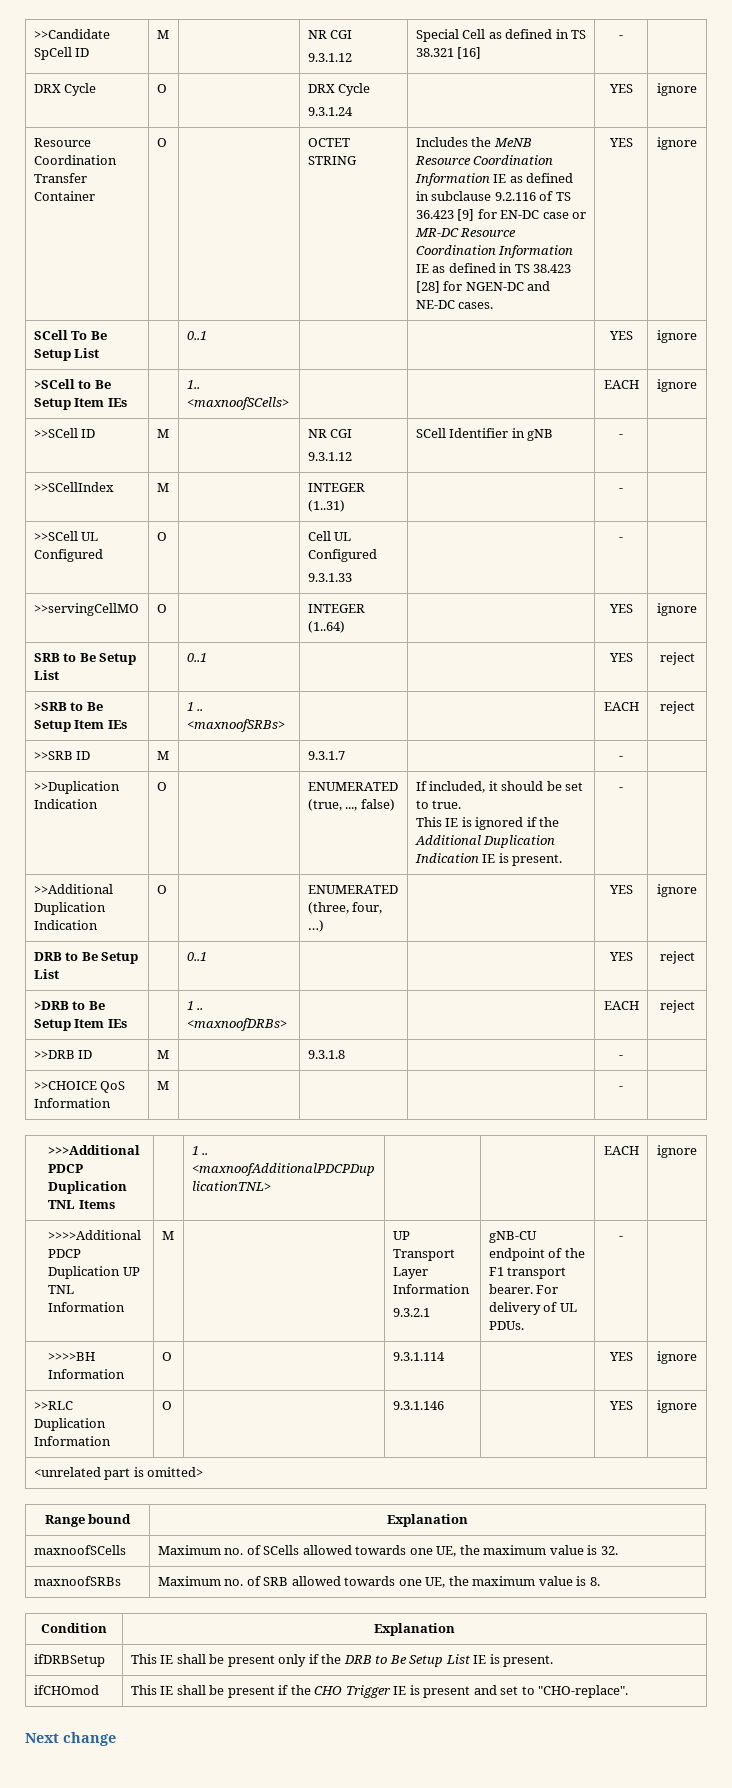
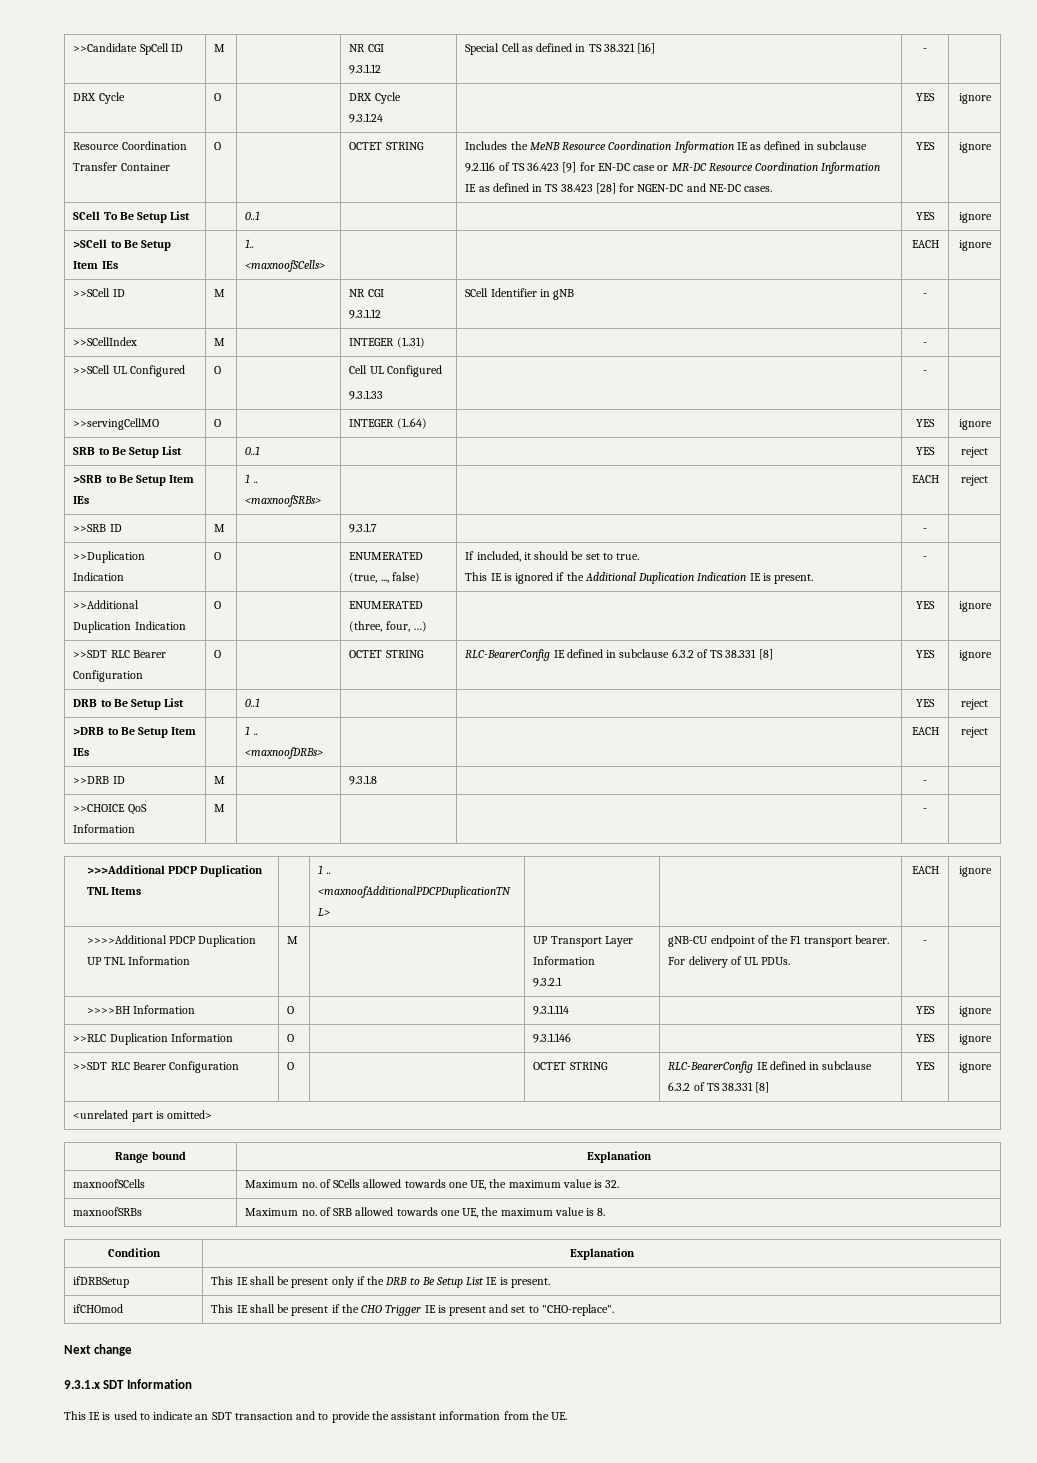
(697, 890) none -> [73,650,166,658] [73,670,144,682] [214,650,222,658] [349,650,424,658] [465,649,773,661] [916,650,935,658] [958,650,992,661] // >>SDT RLC Bearer Configuration | O | | OCTET STRING | RLC-BearerConfig IE defined in subclause 6.3.2 of TS 38.331 [8] | YES | ignore
(697, 1406) none -> [73,1061,240,1073] [287,1062,295,1070] [533,1062,608,1070] [668,1061,873,1073] [668,1082,770,1093] [916,1062,935,1070] [958,1062,992,1073] // >>SDT RLC Bearer Configuration | O | | OCTET STRING | RLC-BearerConfig IE defined in subclause 6.3.2 of TS 38.331 [8] | YES | ignore
(116, 1739) none -> [64,1379,192,1389] [64,1411,568,1423] // 9.3.1.x SDT Information // This IE is used to indicate an SDT transaction and to provide the assistant information from the UE.

